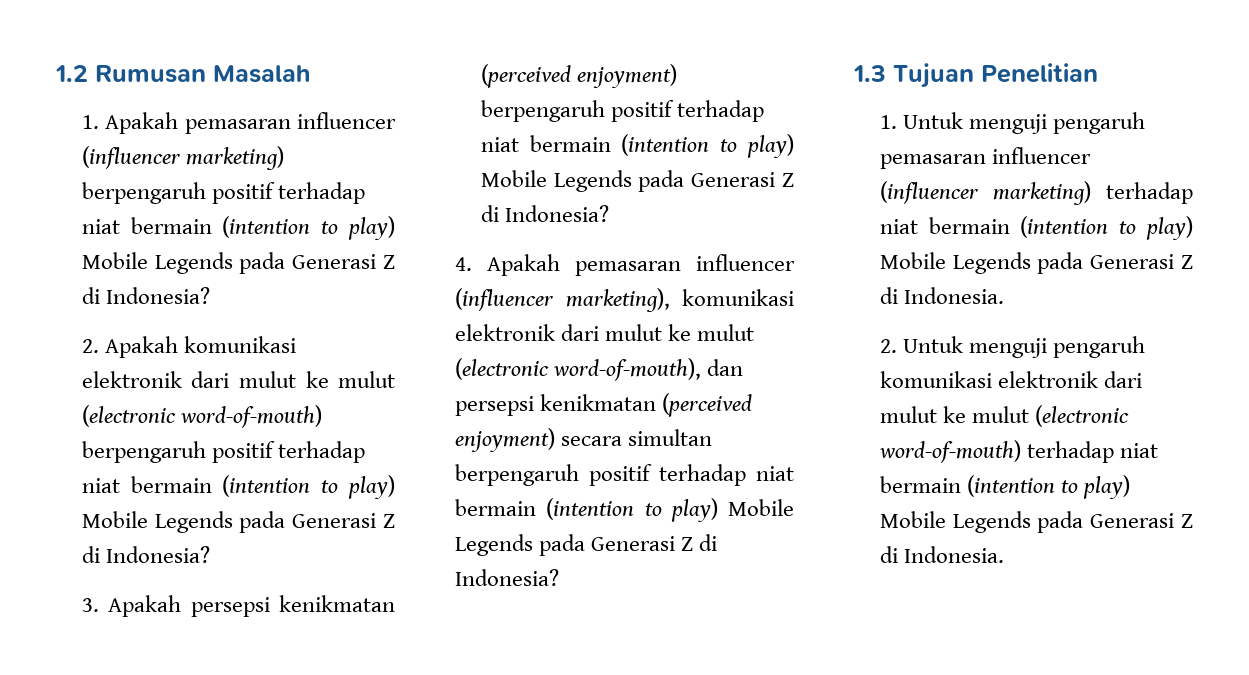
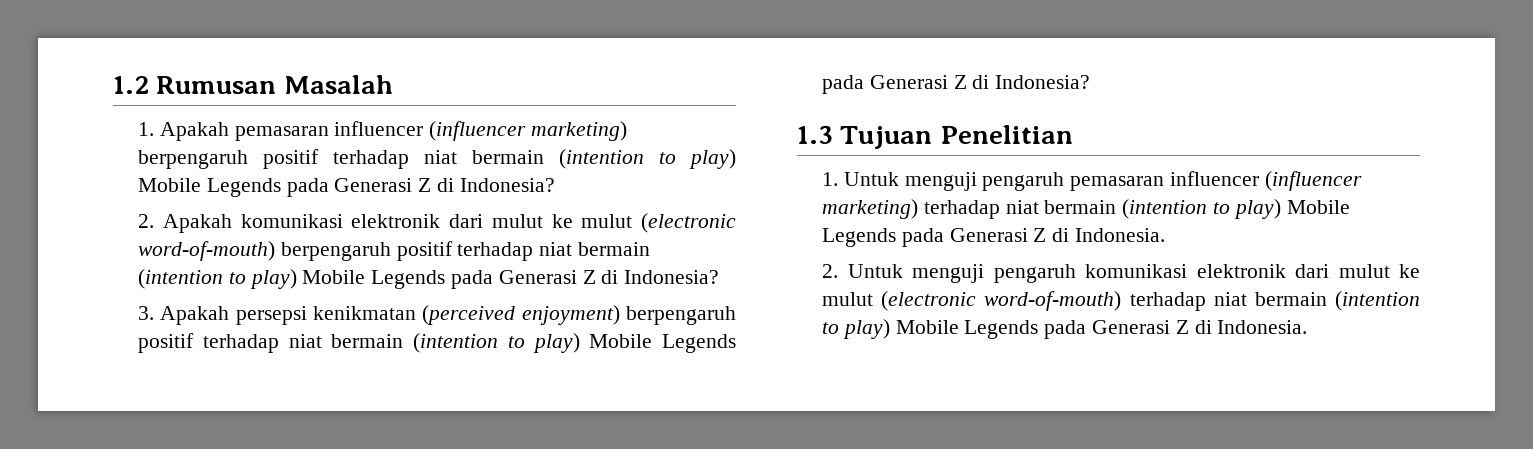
[455,254,795,276] [455,288,794,312] [455,324,755,341] [455,358,744,381] [455,393,753,417] [455,428,713,452] [455,464,794,486] [455,498,794,522] [455,534,718,556] [455,569,559,586] // 4. Apakah pemasaran influencer (influencer marketing), komunikasi elektronik dari mulut ke mulut (electronic word-of-mouth), dan persepsi kenikmatan (perceived enjoyment) secara simultan berpengaruh positif terhadap niat bermain (intention to play) Mobile Legends pada Generasi Z di Indonesia? -> (1091, 82) none

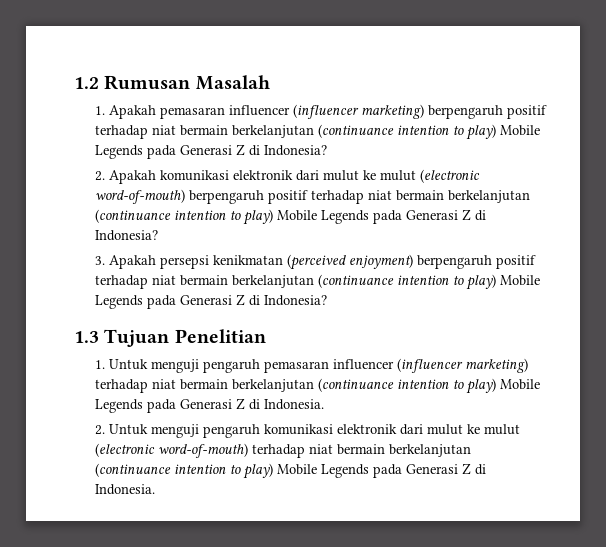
[559,149,645,169] (intention -> [232,124,450,138] berkelanjutan (continuance intention
[138,269,224,289] (intention -> [448,190,531,203] [95,209,227,223] berkelanjutan (continuance intention
[413,333,499,353] (intention -> [232,274,450,288] berkelanjutan (continuance intention
[1122,199,1208,219] (intention -> [232,378,450,392] berkelanjutan (continuance intention
[1335,291,1420,311] (intention -> [389,444,472,457] [95,463,227,477] berkelanjutan (continuance intention

